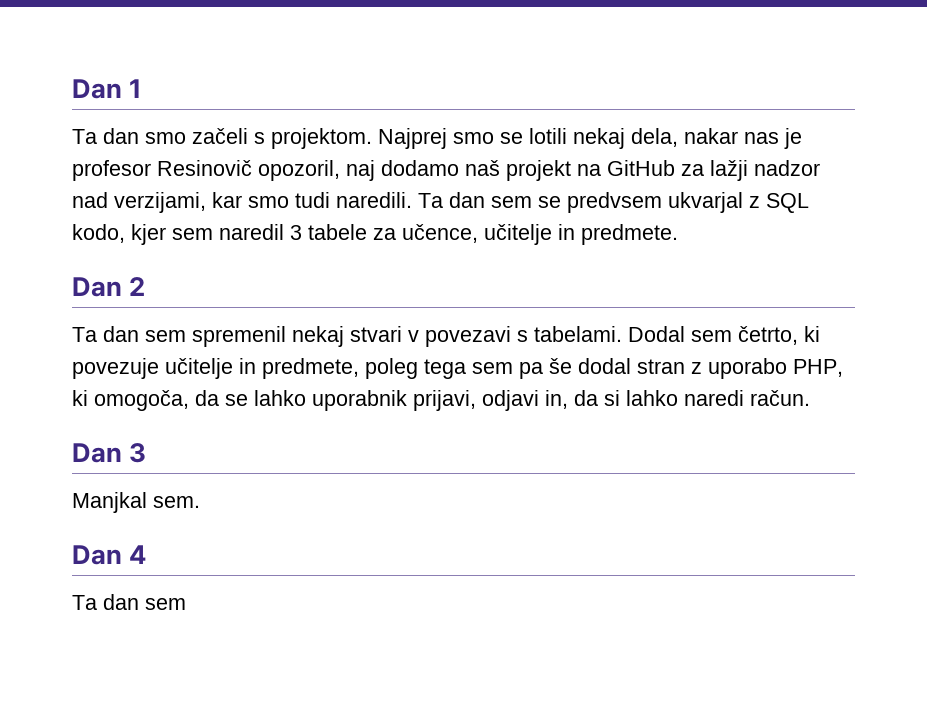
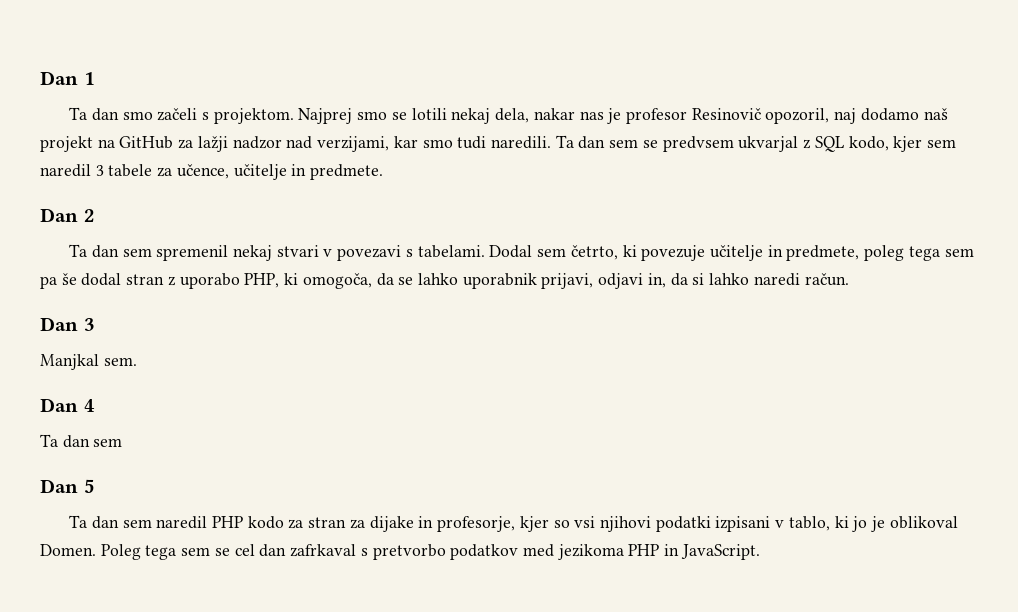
(186, 604) none -> [40,479,95,493] [69,515,958,532] [40,544,760,560] // Dan 5 // Ta dan sem naredil PHP kodo za stran za dijake in profesorje, kjer so vsi njihovi podatki izpisani v tablo, ki jo je oblikoval Domen. Poleg tega sem se cel dan zafrkaval s pretvorbo podatkov med jezikoma PHP in JavaScript.

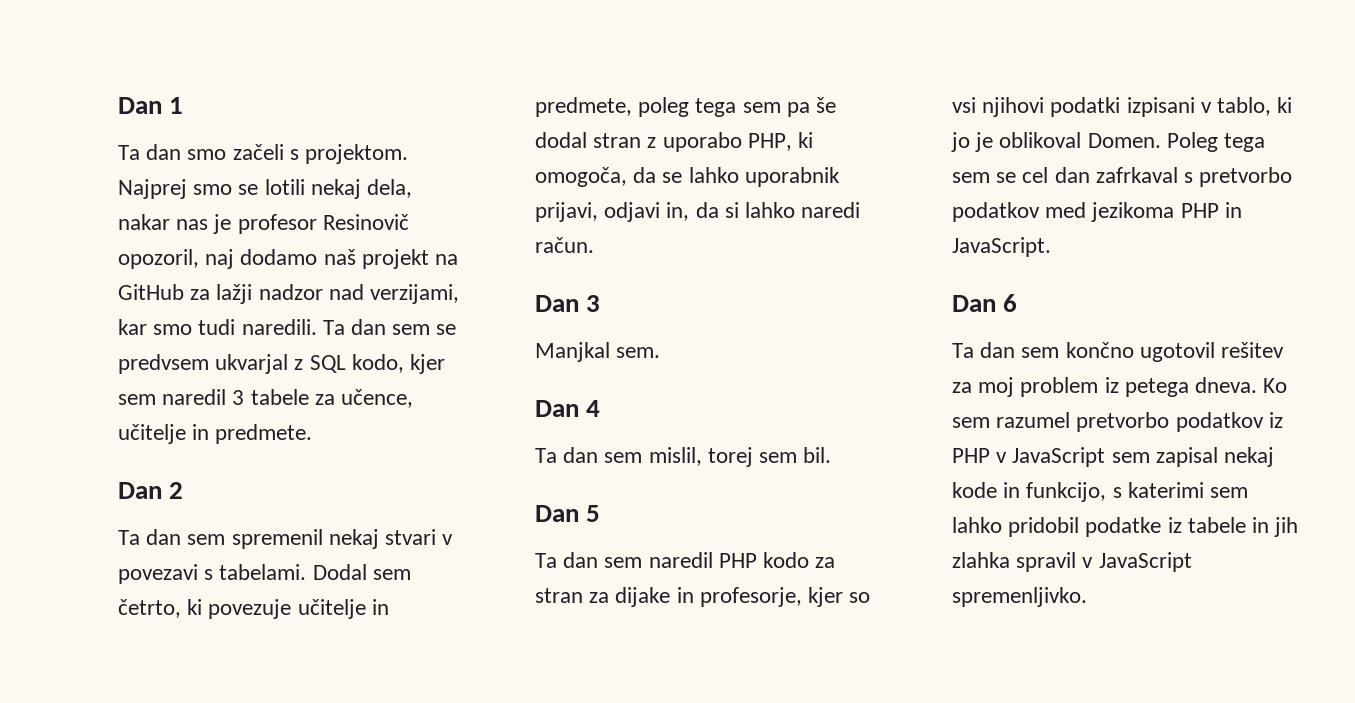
(123, 442) none -> [648,447,832,467] mislil, torej sem bil.
(760, 552) none -> [952,294,1018,312] [952,342,1285,362] [952,377,1288,397] [952,412,1283,432] [952,447,1275,467] [952,482,1249,502] [952,517,1299,537] [952,552,1192,572] [952,587,1087,607] // Dan 6 // Ta dan sem končno ugotovil rešitev za moj problem iz petega dneva. Ko sem razumel pretvorbo podatkov iz PHP v JavaScript sem zapisal nekaj kode in funkcijo, s katerimi sem lahko pridobil podatke iz tabele in jih zlahka spravil v JavaScript spremenljivko.

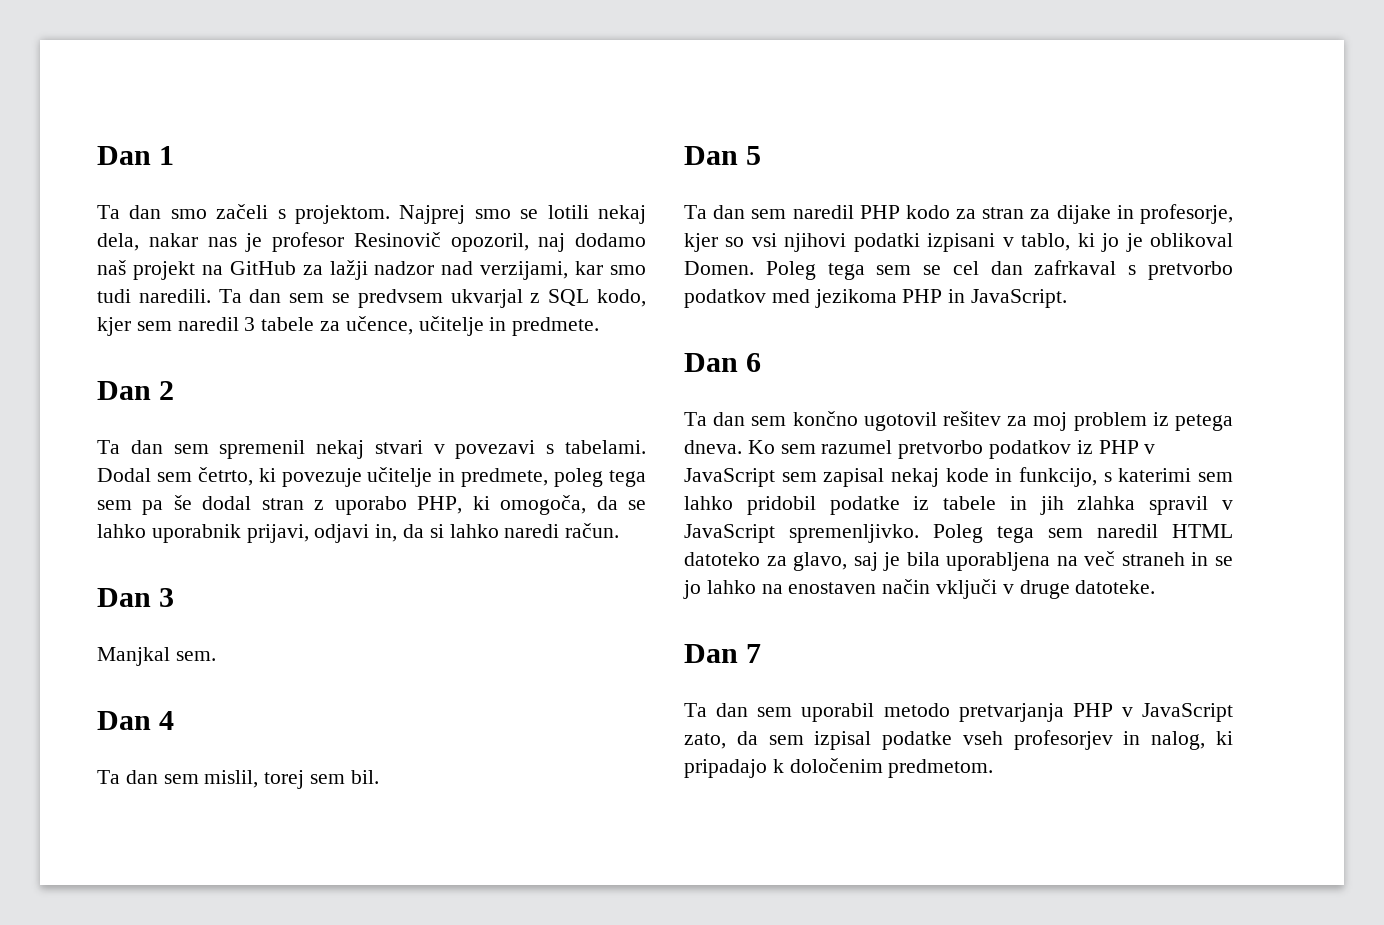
(1087, 597) none -> [933,524,1233,543] [684,551,1233,571] [683,579,1156,599] [684,644,762,663] [684,703,1233,722] [684,730,1233,750] [684,758,994,778] Poleg tega sem naredil HTML datoteko za glavo, saj je bila uporabljena na več straneh in se jo lahko na enostaven način vključi v druge datoteke. // Dan 7 // Ta dan sem uporabil metodo pretvarjanja PHP v JavaScript zato, da sem izpisal podatke vseh profesorjev in nalog, ki pripadajo k določenim predmetom.

